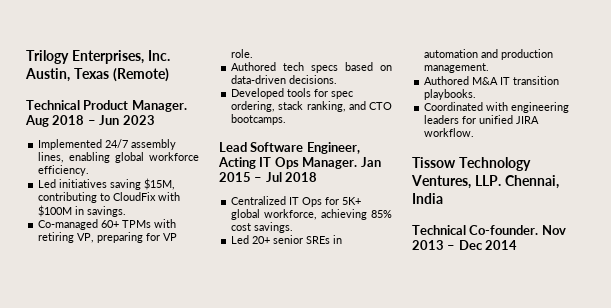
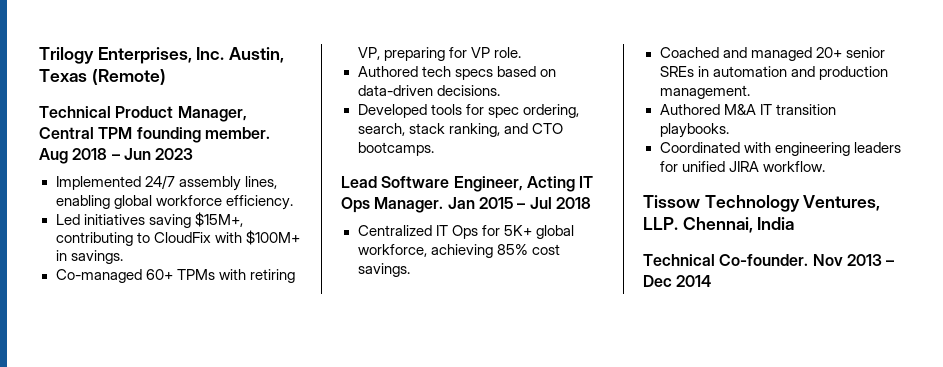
[131,100,187,112] Manager. -> [177,106,247,122] [39,127,270,143] Manager, Central TPM founding member.
[144,178,176,190] $15M, -> [194,212,243,227] $15M+,
[38,205,73,217] $100M -> [245,230,300,245] $100M+
(276, 106) none -> [357,123,405,136] search,
[231,235,250,244] Led -> [659,47,812,61] Coached and managed

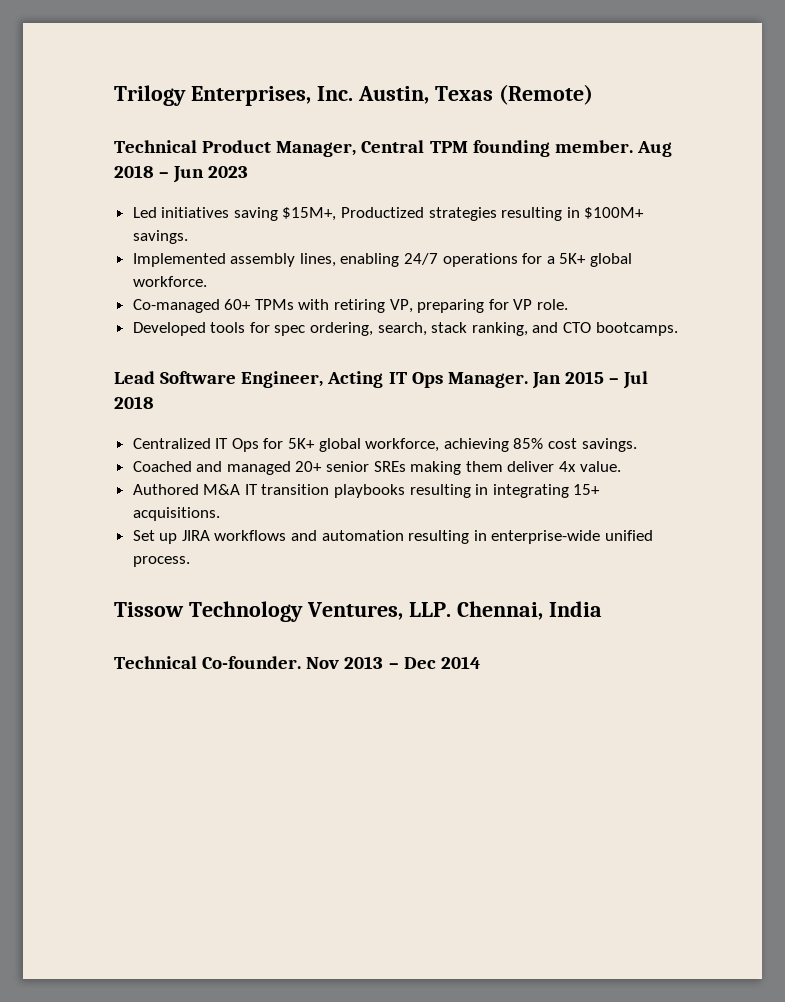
[55,175,277,191] [55,195,293,210] [55,212,243,228] [55,230,300,246] [55,250,123,264] Implemented 24/7 assembly lines, enabling global workforce efficiency. // Led initiatives saving $15M+, contributing to CloudFix with $100M+ in savings. -> [132,207,645,221] [132,230,188,244] [132,253,633,267] [132,276,207,287] Led initiatives saving $15M+, Productized strategies resulting in $100M+ savings. // Implemented assembly lines, enabling 24/7 operations for a 5K+ global workforce.
[357,66,556,80] [357,85,500,96] // Authored tech specs based on data-driven decisions. -> (569, 304) none
[697,66,888,80] [659,85,750,99] in automation and production management. -> [410,461,621,475] making them deliver 4x value.
[659,123,729,138] [659,142,901,156] [659,161,825,172] playbooks. // Coordinated with engineering leaders for unified JIRA workflow. -> [334,484,601,498] [132,507,220,521] [132,530,654,544] [132,556,190,567] playbooks resulting in integrating 15+ acquisitions. // Set up JIRA workflows and automation resulting in enterprise-wide unified process.

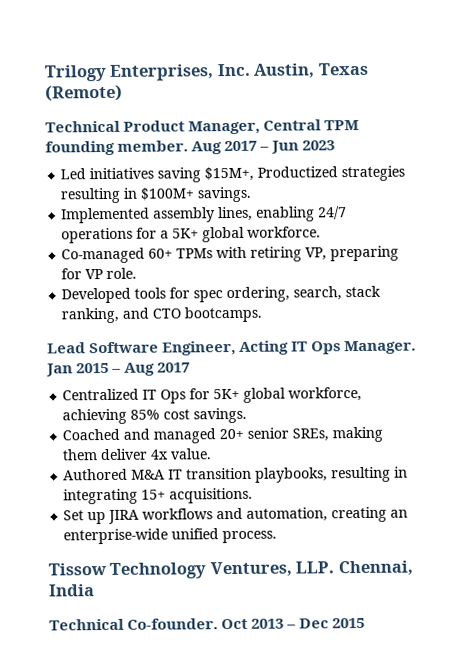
[114,165,154,178] 2018 -> [224,140,258,152] 2017
[623,371,649,389] [114,396,154,409] Jul 2018 -> [124,362,191,376] Aug 2017
[373,461,406,472] SREs -> [292,428,330,442] SREs,
[334,484,406,498] playbooks -> [255,467,329,483] playbooks,
[321,530,487,544] automation resulting in -> [246,506,409,523] automation, creating an
[306,657,340,669] Nov -> [221,618,249,630] Oct
[440,656,481,669] 2014 -> [332,617,366,629] 2015

